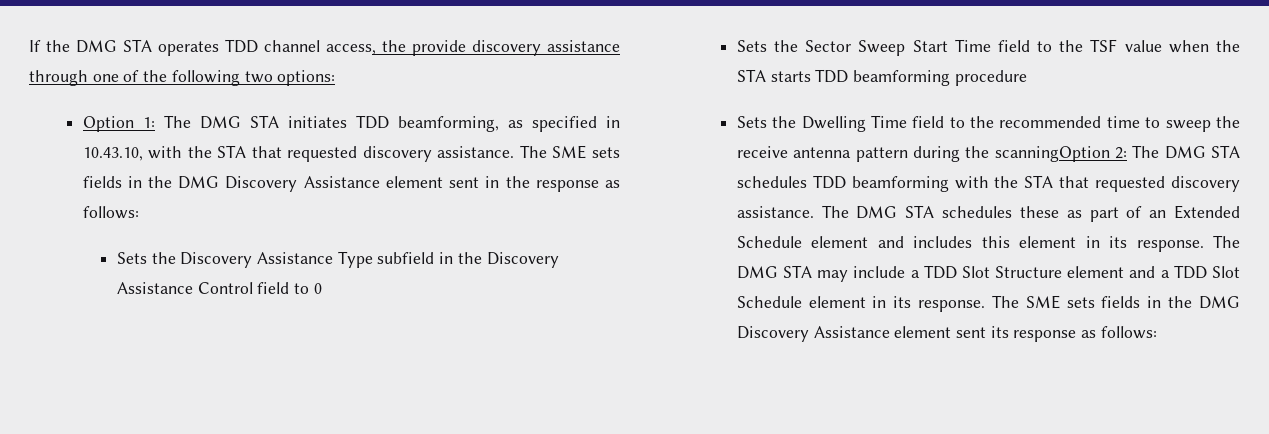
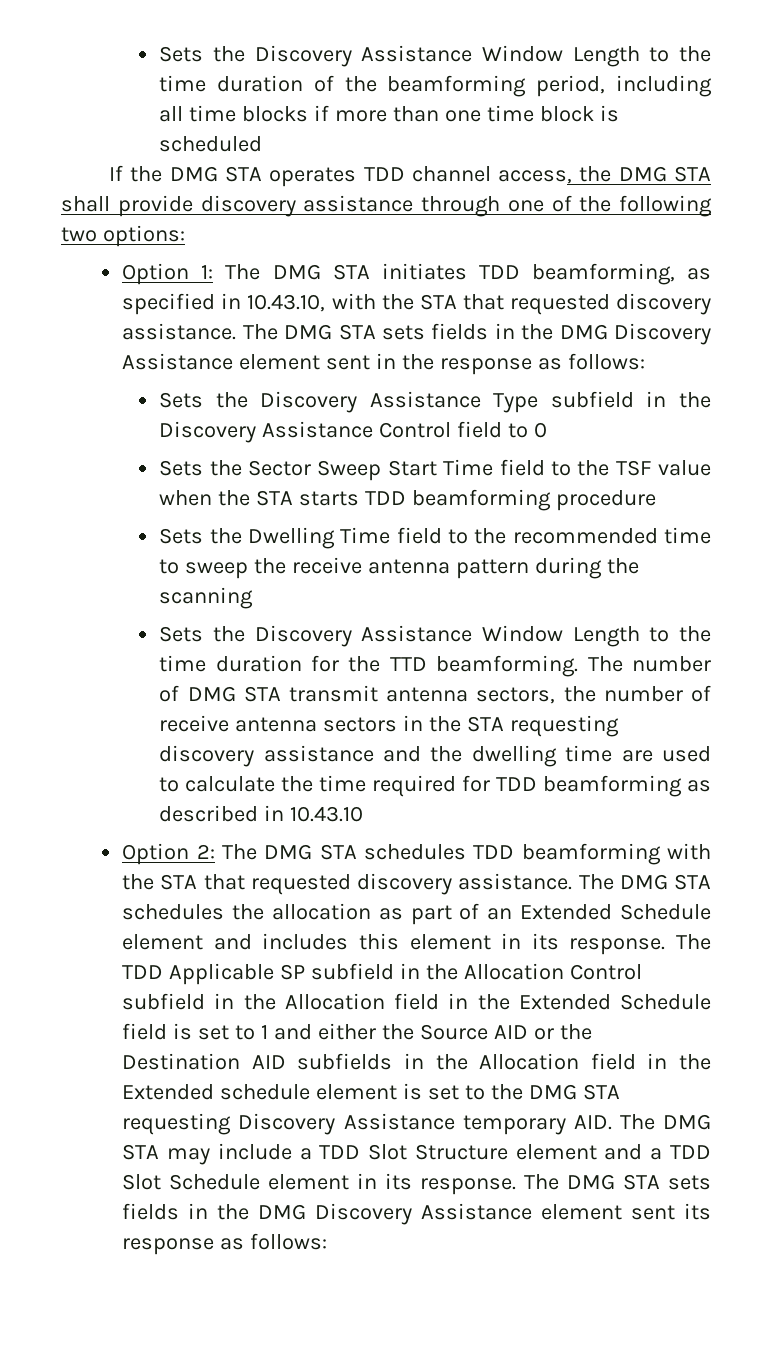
(29, 46) none -> [159,45,711,67] [159,75,712,97] [159,105,619,122] [159,136,263,152] Sets the Discovery Assistance Window Length to the time duration of the beamforming period, including all time blocks if more than one time block is scheduled //
(406, 46) none -> [618,166,712,182] [61,196,110,212] DMG STA shall
[552,145,587,159] SME -> [284,324,376,340] DMG STA
[994,146,1110,162] scanningOption -> [159,587,254,609] [159,625,711,647] [159,655,711,677] [159,685,711,704] [159,715,619,737] [159,745,711,767] [159,775,711,797] [159,805,364,822] [122,843,190,865] scanning // Sets the Discovery Assistance Window Length to the time duration for the TTD beamforming. The number of DMG STA transmit antenna sectors, the number of receive antenna sectors in the STA requesting discovery assistance and the dwelling time are used to calculate the time required for TDD beamforming as described in 10.43.10 // Option
[1019,206,1059,218] these -> [232,903,371,920] the allocation
(1240, 241) none -> [122,963,642,985] [122,993,711,1010] [122,1023,592,1040] [122,1053,711,1070] [122,1083,620,1100] [122,1113,655,1135] TDD Applicable SP subfield in the Allocation Control subfield in the Allocation field in the Extended Schedule field is set to 1 and either the Source AID or the Destination AID subfields in the Allocation field in the Extended schedule element is set to the DMG STA requesting Discovery Assistance temporary AID. The
[1025,295,1060,309] SME -> [567,1174,661,1190] DMG STA

